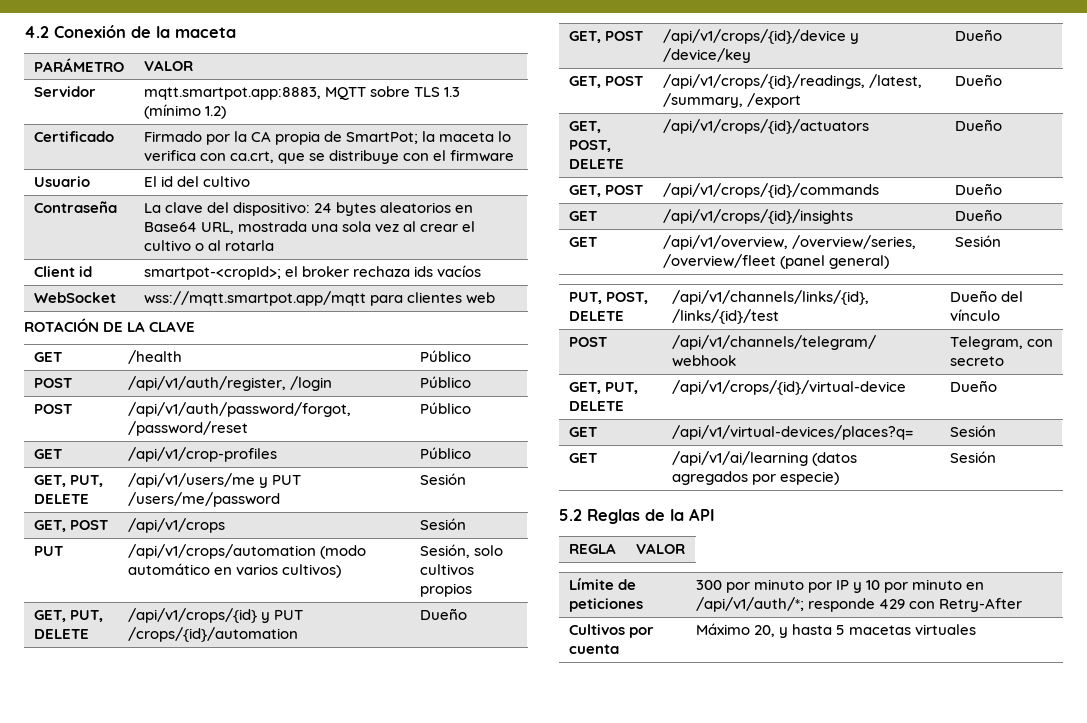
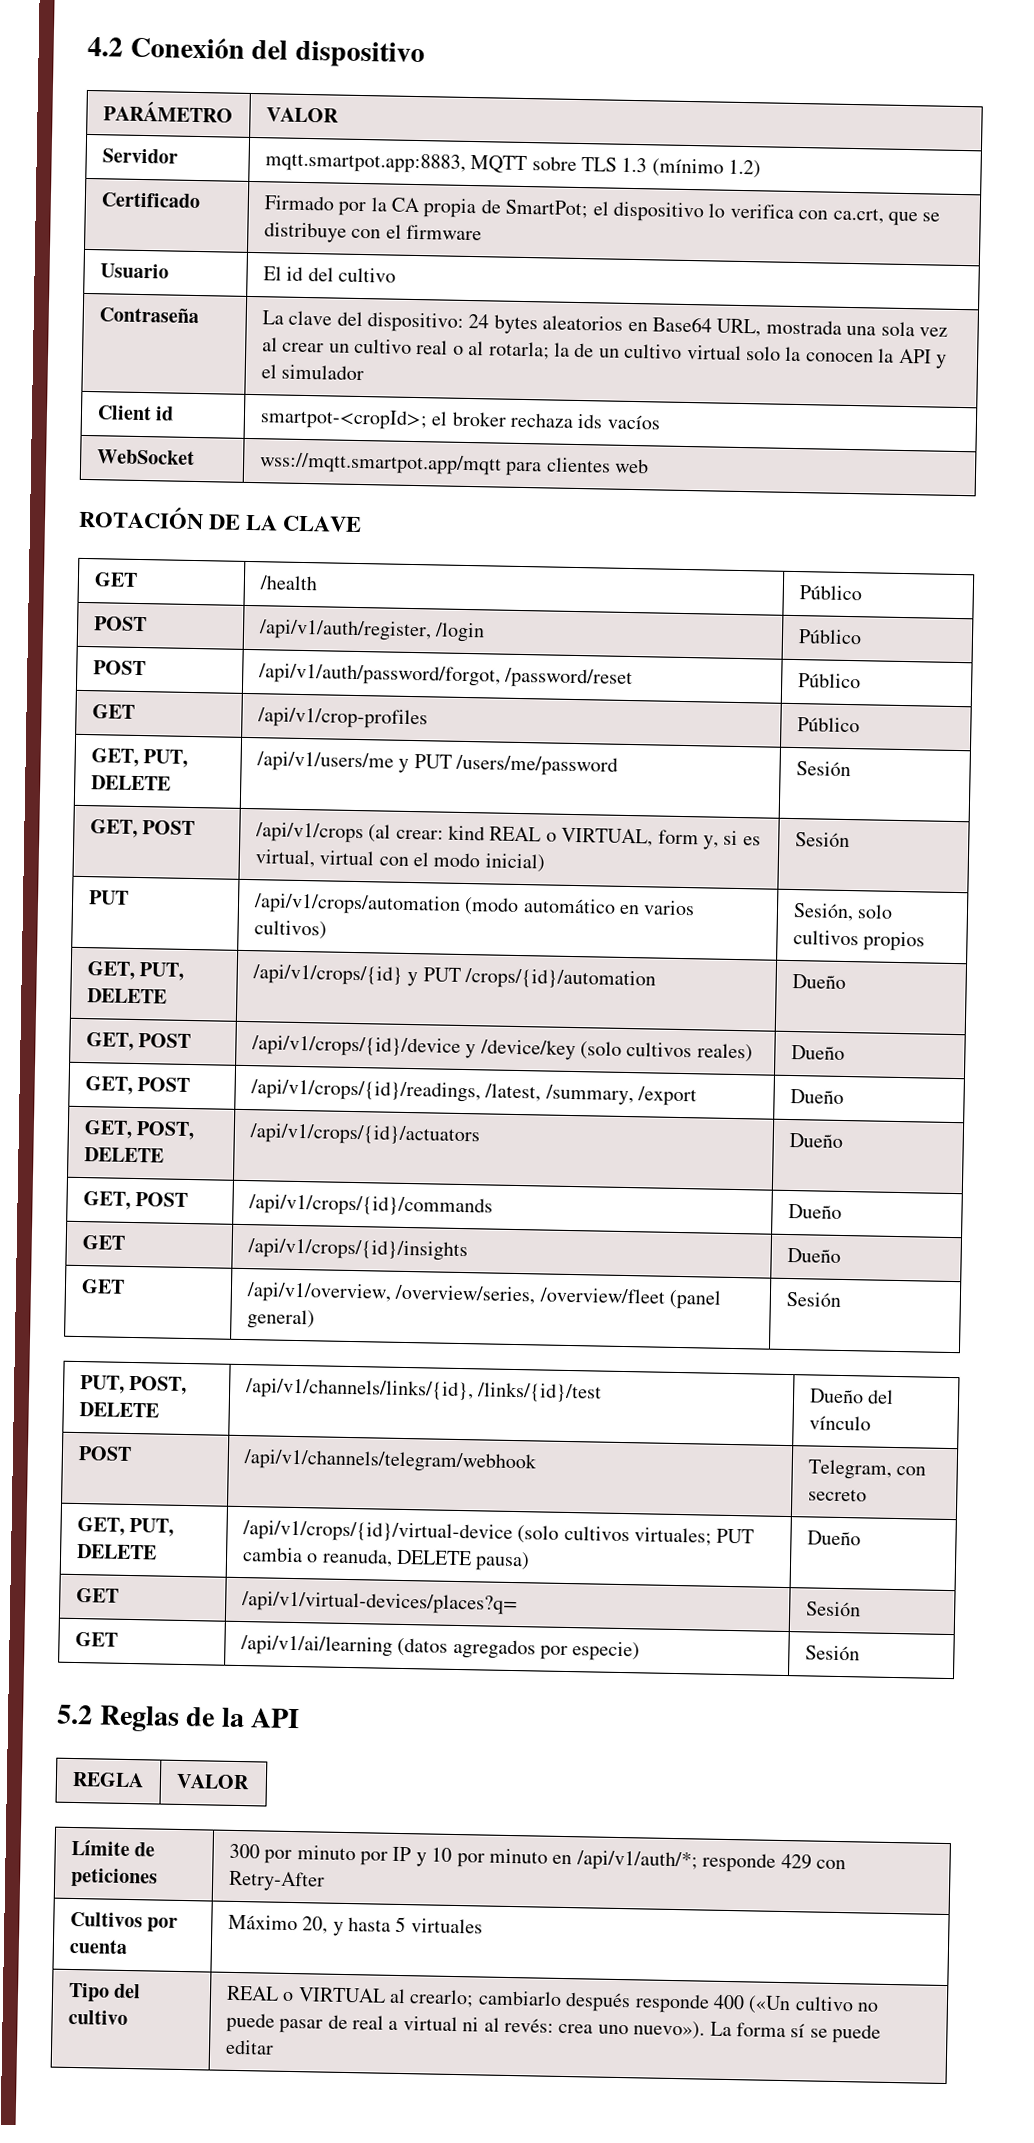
[131,26,236,38] de la maceta -> [251,39,425,69] del dispositivo
[422,131,495,142] la maceta -> [592,201,704,223] el dispositivo
[462,221,476,232] [143,240,274,251] el cultivo o al rotarla -> [328,338,947,369] [260,364,365,381] un cultivo real o al rotarla; la de un cultivo virtual solo la conocen la API y el simulador
(225, 525) none -> [368,824,761,850] [254,849,545,873] (al crear: kind REAL o VIRTUAL, form y, si es virtual, virtual con el modo inicial)
(751, 55) none -> [579,1041,753,1063] (solo cultivos reales)
(906, 387) none -> [517,1525,755,1546] [241,1547,531,1572] (solo cultivos virtuales; PUT cambia o reanuda, DELETE pausa)
[848,625,911,635] macetas -> (407, 1924) none
(976, 629) none -> [67,1982,142,2002] [67,2009,128,2026] [225,1985,879,2015] [225,2012,882,2044] [224,2039,274,2055] // Tipo del cultivo | REAL o VIRTUAL al crearlo; cambiarlo después responde 400 («Un cultivo no puede pasar de real a virtual ni al revés: crea uno nuevo»). La forma sí se puede editar

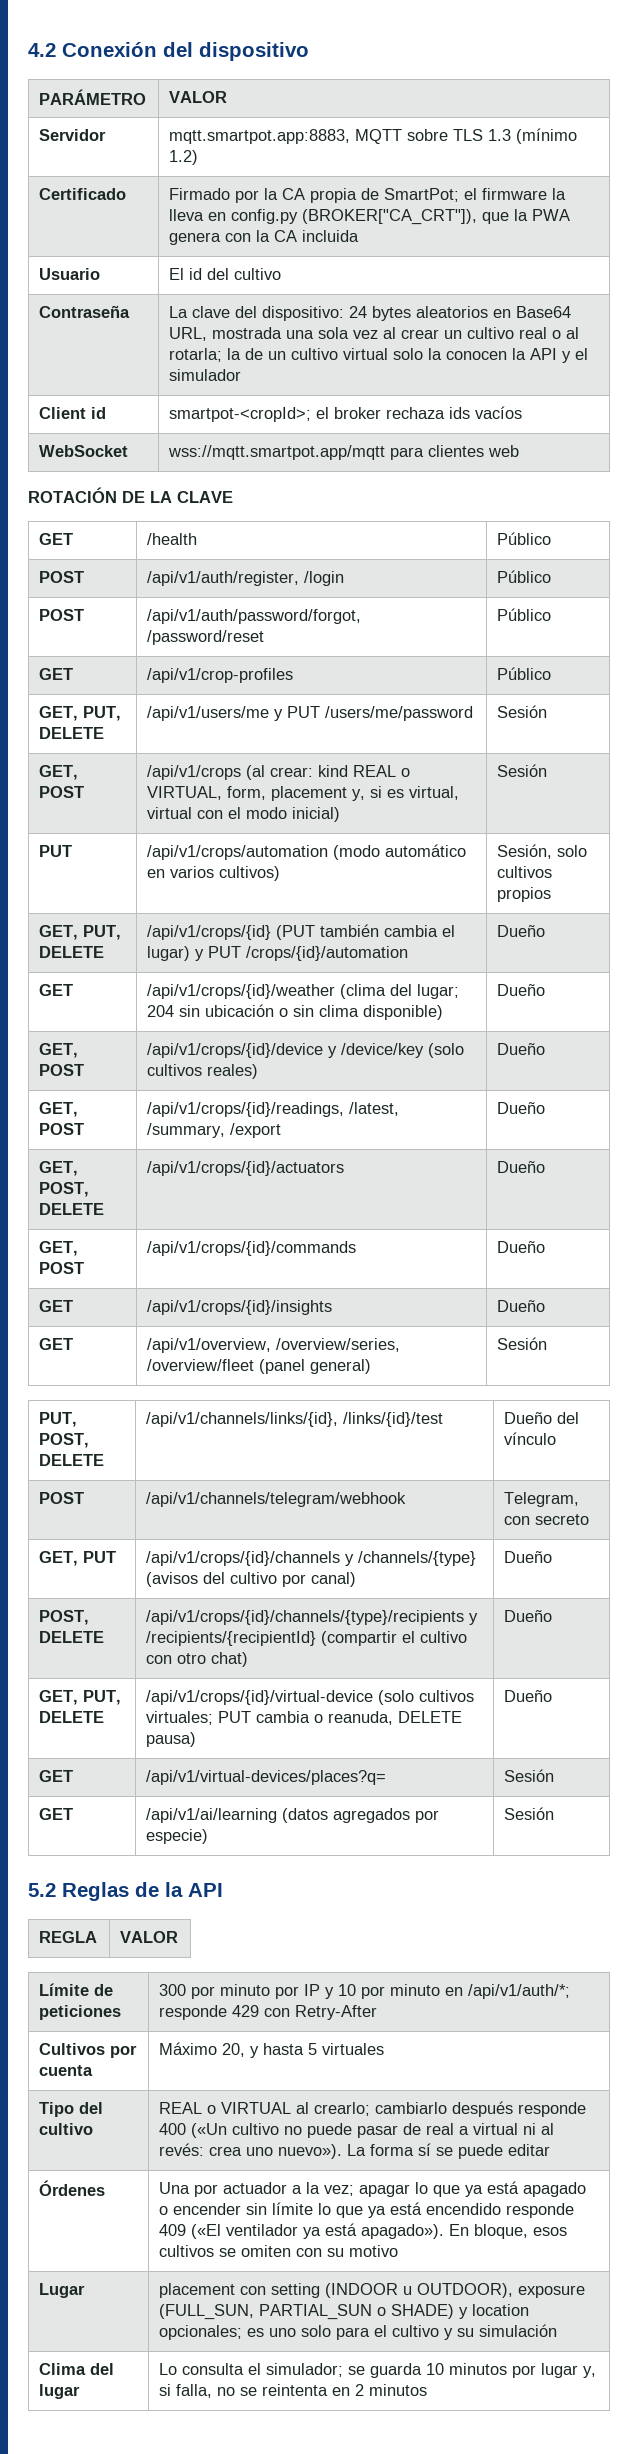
[612,201,941,227] [263,222,482,243] dispositivo lo verifica con ca.crt, que se distribuye con el firmware -> [482,188,567,200] [169,209,571,225] [169,230,360,245] firmware la lleva en config.py (BROKER["CA_CRT"]), que la PWA genera con la CA incluida
[657,829,699,845] form -> [227,786,348,801] form, placement
(403, 975) none -> [276,924,456,940] [147,946,191,961] (PUT también cambia el lugar)
(846, 982) none -> [39,984,74,996] [147,984,460,999] [147,1004,444,1020] [497,984,546,996] // GET | /api/v1/crops/{id}/weather (clima del lugar; 204 sin ubicación o sin clima disponible) | Dueño
(867, 1495) none -> [39,1551,117,1566] [146,1551,477,1566] [146,1572,357,1587] [504,1551,553,1563] [39,1610,90,1625] [39,1631,105,1643] [146,1610,479,1625] [146,1631,468,1646] [146,1652,249,1667] [504,1610,553,1622] // GET, PUT | /api/v1/crops/{id}/channels y /channels/{type} (avisos del cultivo por canal) | Dueño // POST, DELETE | /api/v1/crops/{id}/channels/{type}/recipients y /recipients/{recipientId} (compartir el cultivo con otro chat) | Dueño
(274, 2047) none -> [39,2180,106,2196] [159,2181,587,2197] [159,2202,575,2218] [159,2223,568,2239] [159,2245,399,2257] [39,2283,86,2298] [159,2283,586,2298] [159,2304,530,2320] [159,2324,558,2340] [39,2363,115,2375] [39,2384,81,2399] [159,2363,597,2378] [159,2384,428,2398] // Órdenes | Una por actuador a la vez; apagar lo que ya está apagado o encender sin límite lo que ya está encendido responde 409 («El ventilador ya está apagado»). En bloque, esos cultivos se omiten con su motivo // Lugar | placement con setting (INDOOR u OUTDOOR), exposure (FULL_SUN, PARTIAL_SUN o SHADE) y location opcionales; es uno solo para el cultivo y su simulación // Clima del lugar | Lo consulta el simulador; se guarda 10 minutos por lugar y, si falla, no se reintenta en 2 minutos

